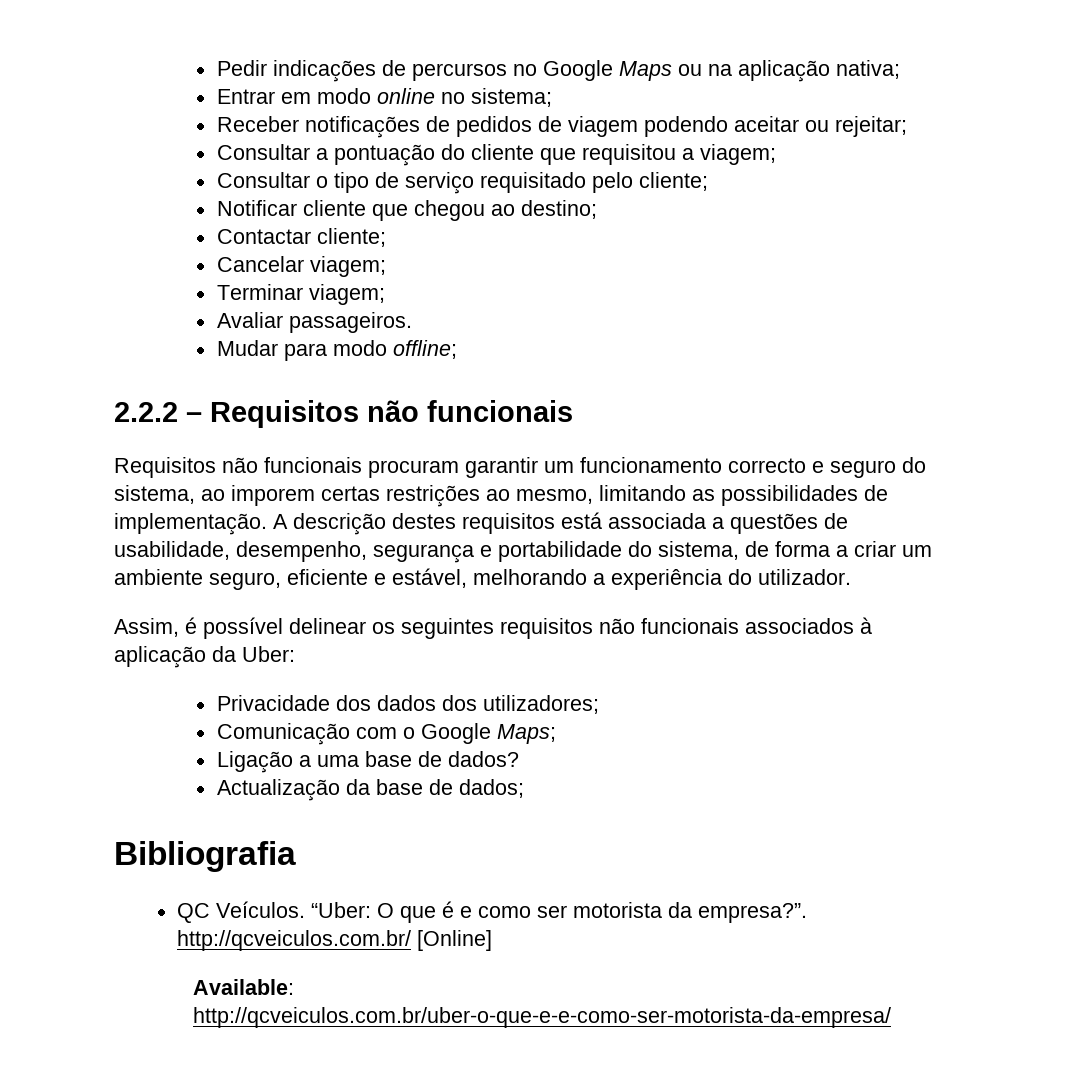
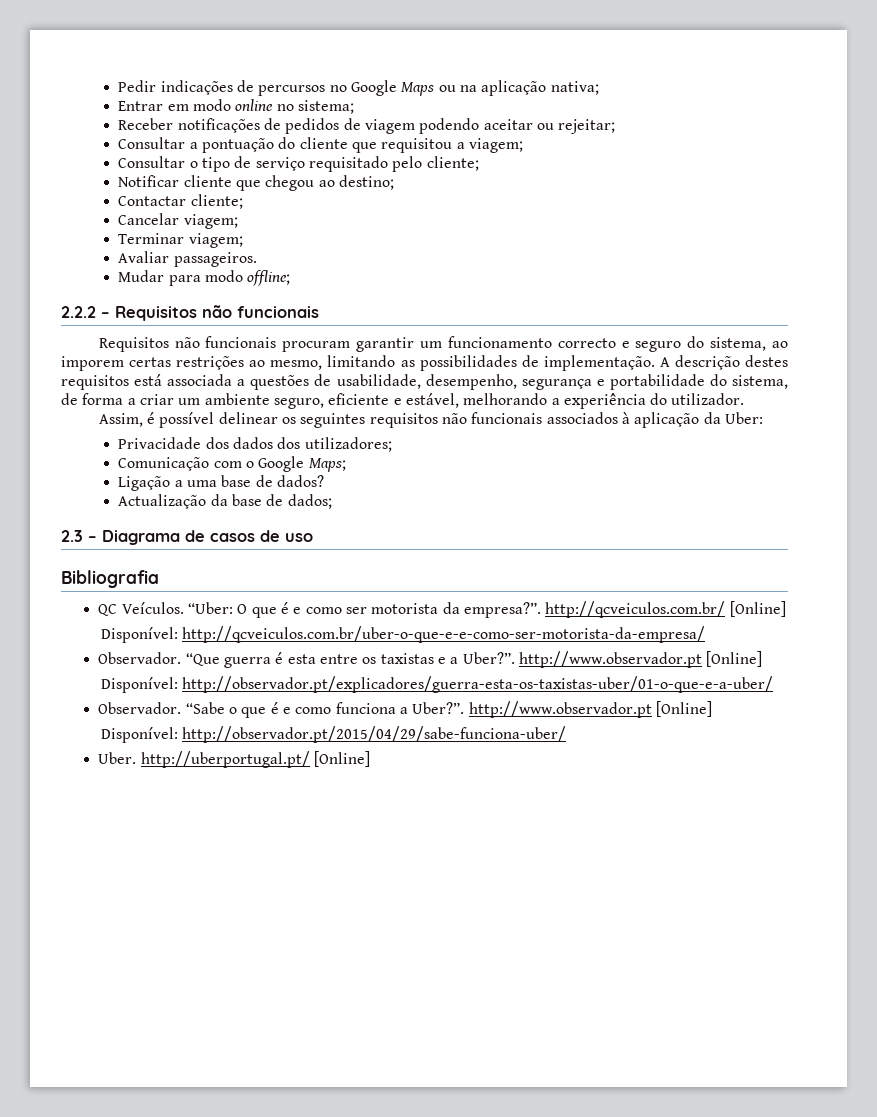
(524, 788) none -> [61,530,313,545] // 2.3 – Diagrama de casos de uso
[192,979,294,995] Available: -> [100,627,178,643] Disponível:
(891, 1017) none -> [98,651,763,668] [100,676,774,693] [98,701,712,718] [100,726,567,743] [98,751,371,768] // Observador. “Que guerra é esta entre os taxistas e a Uber?”. http://www.observador.pt [Online] // Disponível: http://observador.pt/explicadores/guerra-esta-os-taxistas-uber/01-o-que-e-a-uber/ // Observador. “Sabe o que é e como funciona a Uber?”. http://www.observador.pt [Online] // Disponível: http://observador.pt/2015/04/29/sabe-funciona-uber/ // Uber. http://uberportugal.pt/ [Online]

